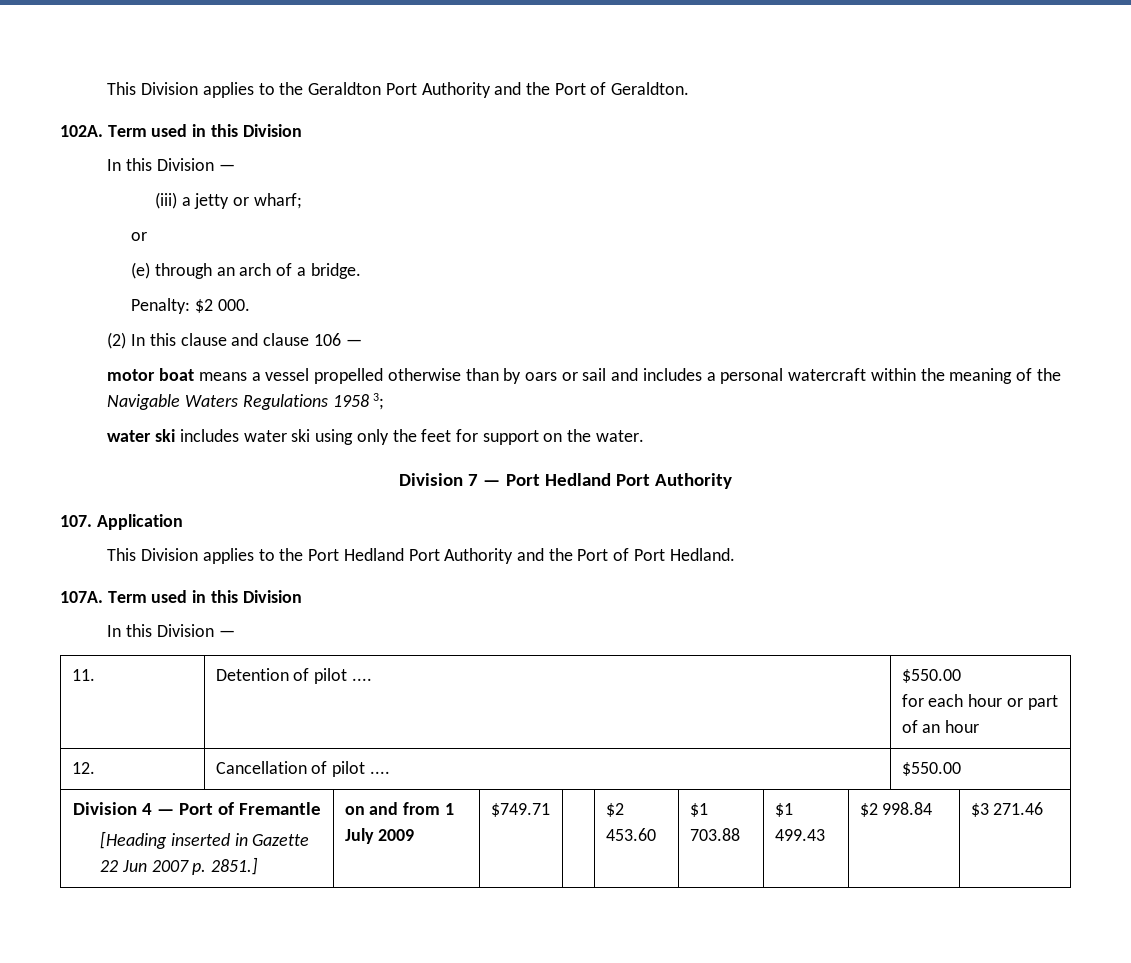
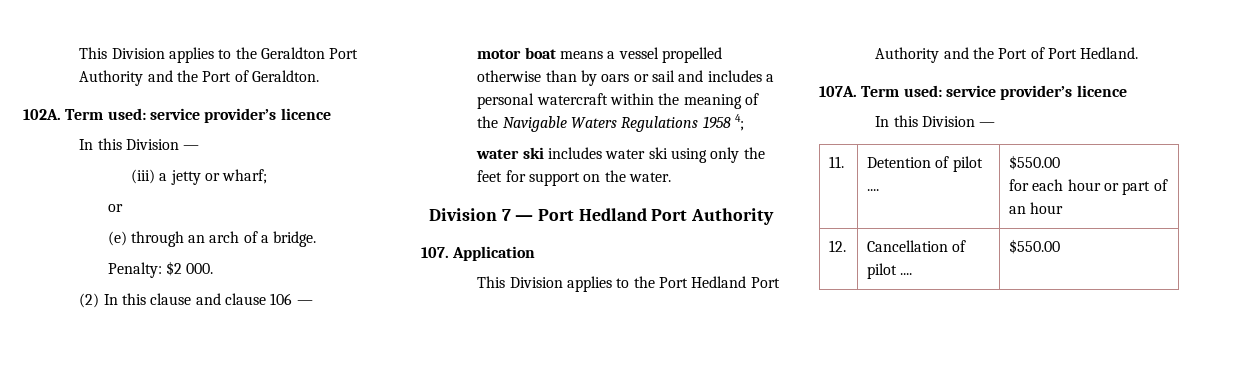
[151,124,302,137] used in this Division -> [107,108,331,123] used: service provider’s licence
[373,393,385,410] 3; -> [734,114,744,131] 4;
[151,590,302,603] used in this Division -> [903,85,1127,100] used: service provider’s licence
[72,802,322,815] [100,831,310,849] [100,857,259,875] [344,802,454,815] [344,828,415,844] [490,803,550,817] [605,803,624,817] [605,828,656,841] [689,803,708,817] [689,828,740,841] [774,803,793,817] [774,829,825,841] [859,802,933,817] [970,802,1044,817] // Division 4 — Port of Fremantle // [Heading inserted in Gazette 22 Jun 2007 p. 2851.] | on and from 1 July 2009 | $749.71 | | $2 453.60 | $1 703.88 | $1 499.43 | $2 998.84 | $3 271.46 -> (1061, 246) none

